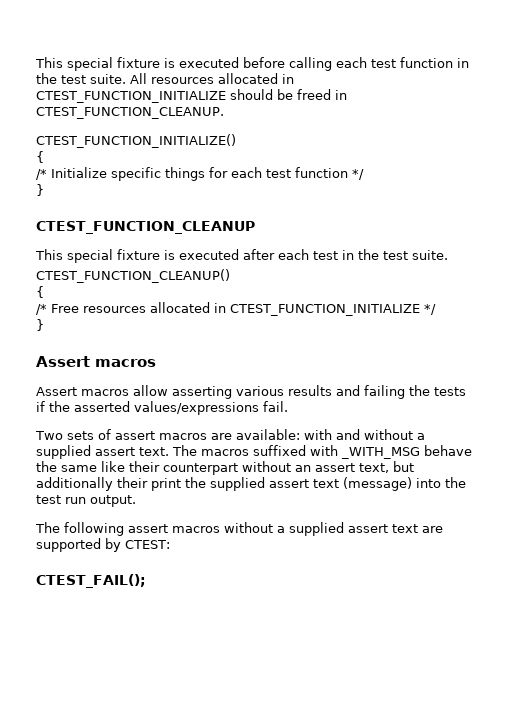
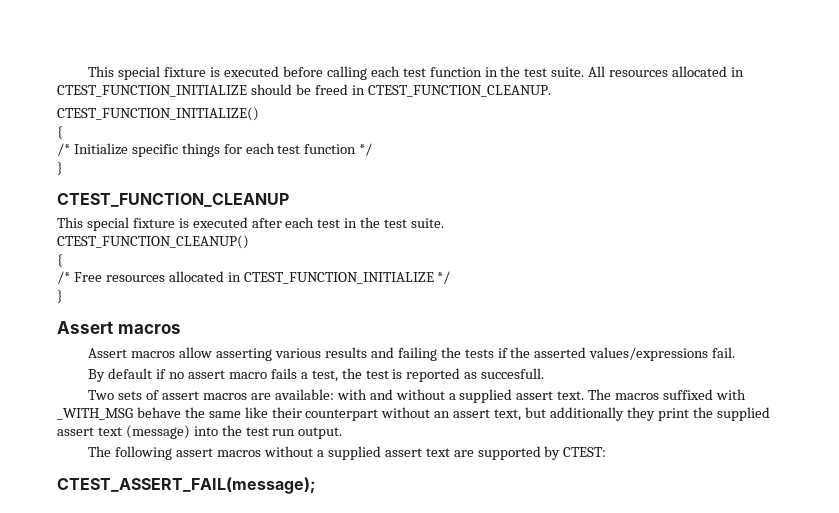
(288, 406) none -> [88,368,545,382] // By default if no assert macro fails a test, the test is reported as succesfull.
[117,477,148,488] their -> [626,407,655,421] they
[36,574,146,588] CTEST_FAIL(); -> [57,477,315,494] CTEST_ASSERT_FAIL(message);

